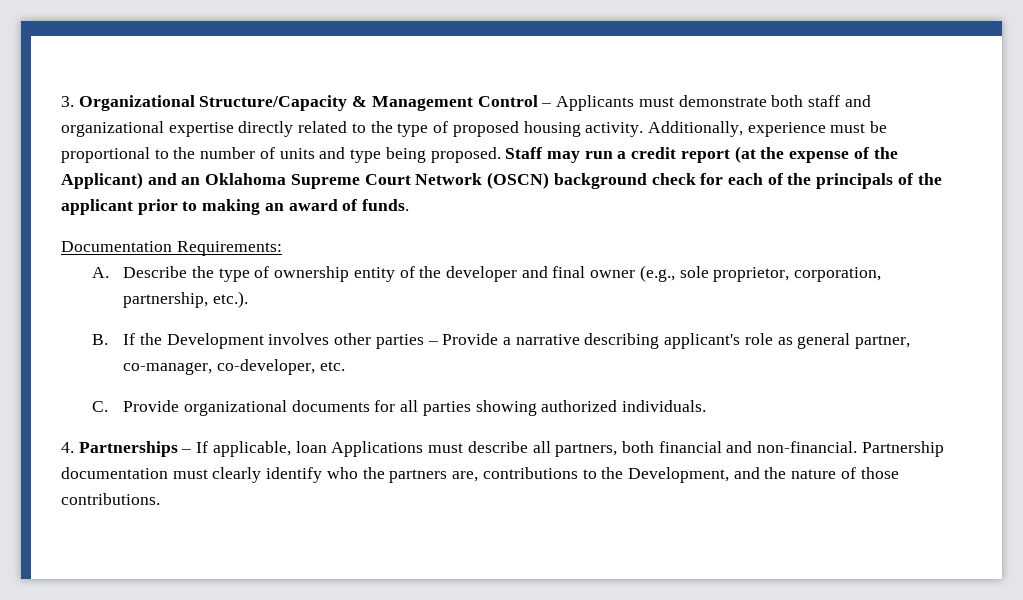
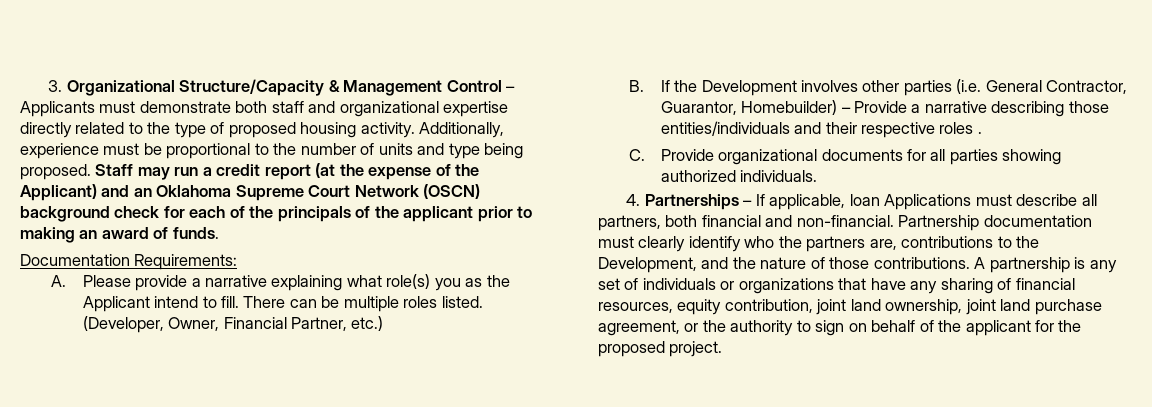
[123,265,882,282] [123,291,248,308] Describe the type of ownership entity of the developer and final owner (e.g., sole proprietor, corporation, partnership, etc.). -> [82,274,510,291] [82,296,483,312] [82,316,384,333] Please provide a narrative explaining what role(s) you as the Applicant intend to fill. There can be multiple roles listed. (Developer, Owner, Financial Partner, etc.)
(424, 341) none -> [956,79,1128,94] [660,100,838,115] (i.e. General Contractor, Guarantor, Homebuilder)
[664,333,911,349] [123,359,345,375] applicant's role as general partner, co-manager, co-developer, etc. -> [1068,101,1109,113] [660,121,982,138] those entities/individuals and their respective roles .
(160, 499) none -> [974,257,1117,273] [598,278,1075,294] [598,299,1102,315] [598,320,1082,336] [598,341,723,357] A partnership is any set of individuals or organizations that have any sharing of financial resources, equity contribution, joint land ownership, joint land purchase agreement, or the authority to sign on behalf of the applicant for the proposed project.

